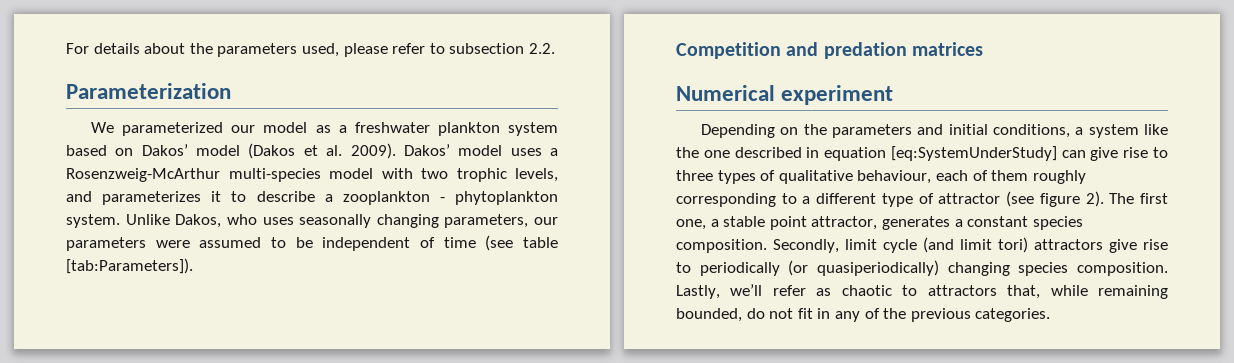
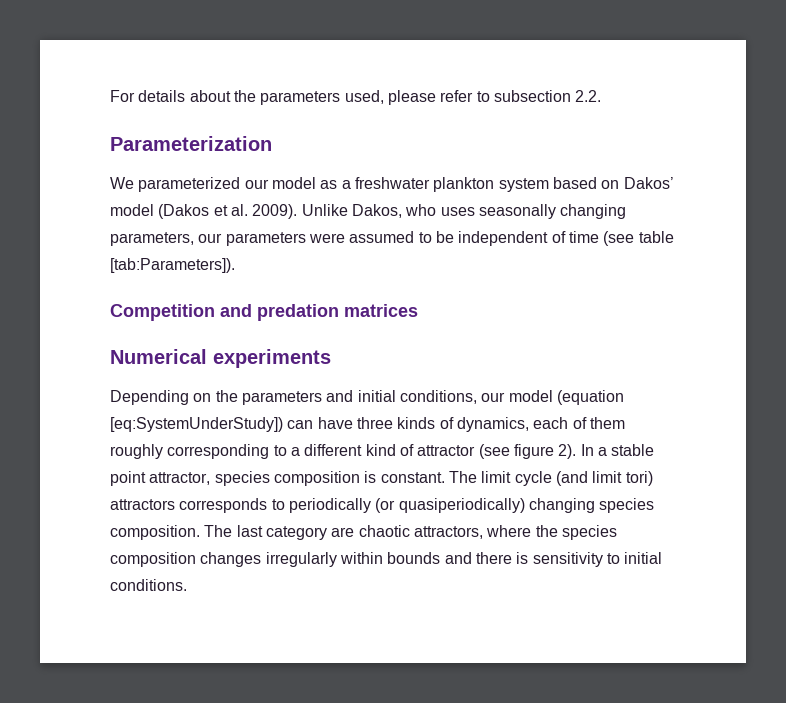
[403,144,558,156] [66,168,558,182] [66,191,558,205] [66,214,120,228] Dakos’ model uses a Rosenzweig-McArthur multi-species model with two trophic levels, and parameterizes it to describe a zooplankton - phytoplankton system. -> (298, 211) none
[781,85,894,105] experiment -> [213,349,331,368] experiments
[1075,124,1168,138] [676,146,1168,161] [676,170,932,184] a system like the one described in equation [eq:SystemUnderStudy] can give rise to three types of qualitative behaviour, -> [481,390,624,405] [110,417,529,432] our model (equation [eq:SystemUnderStudy]) can have three kinds of dynamics,
[881,193,913,207] type -> [365,444,396,456] kind
[1109,193,1168,204] [676,219,706,230] The first one, -> [580,444,594,456] In
[881,216,1083,230] [676,239,839,253] generates a constant species composition. Secondly, -> [214,471,477,486] species composition is constant. The
[1109,239,1168,253] give rise -> [179,498,268,513] corresponds
[676,284,1168,299] [676,308,1051,322] Lastly, we’ll refer as chaotic to attractors that, while remaining bounded, do not fit in any of the previous categories. -> [204,525,617,540] [110,552,663,567] [110,579,187,591] The last category are chaotic attractors, where the species composition changes irregularly within bounds and there is sensitivity to initial conditions.

